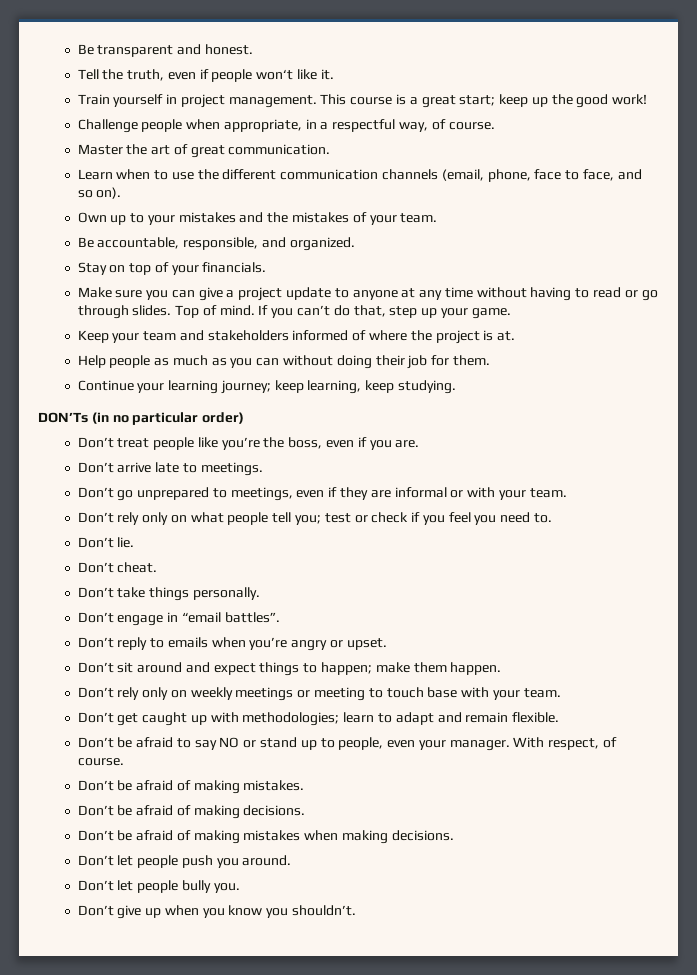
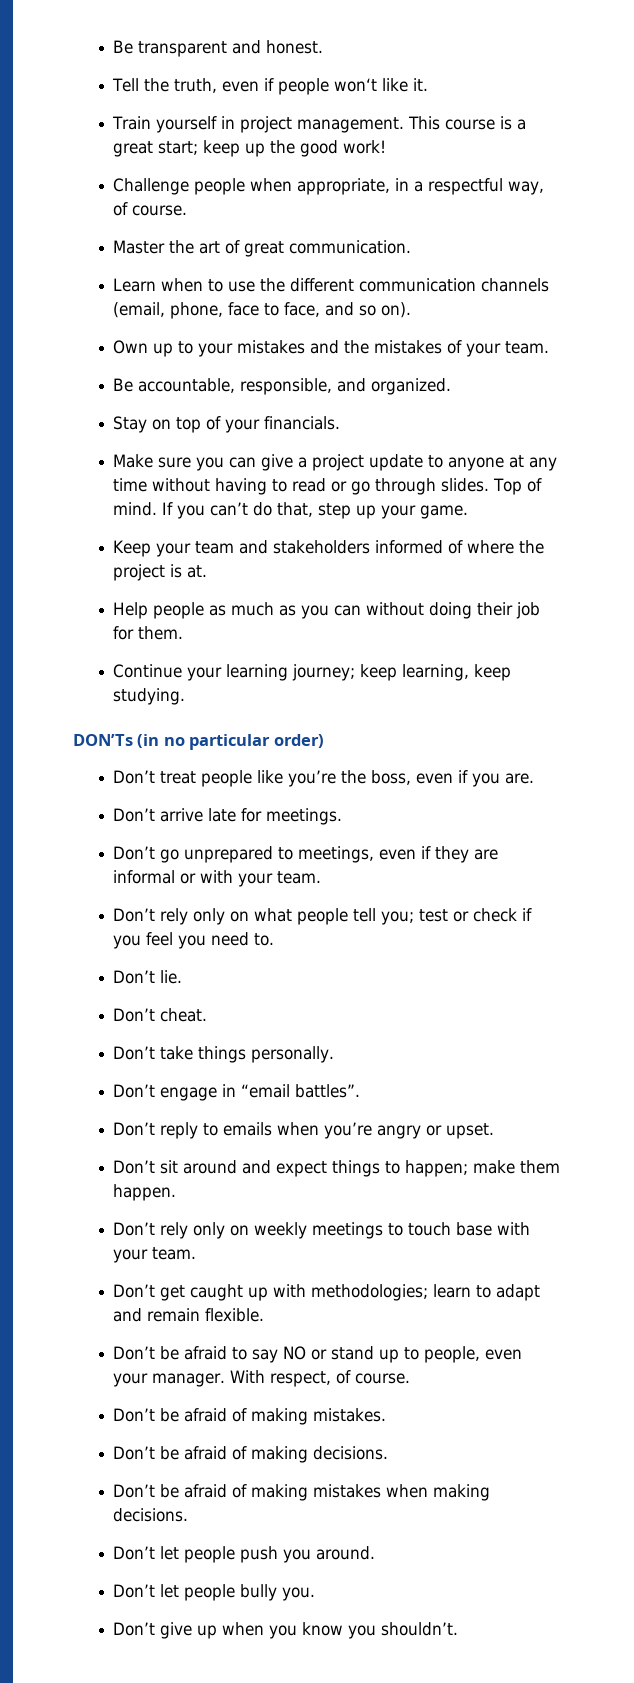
[182,463,197,473] to -> [241,808,263,822] for
[297,687,366,701] or meeting -> (384, 1230) none

